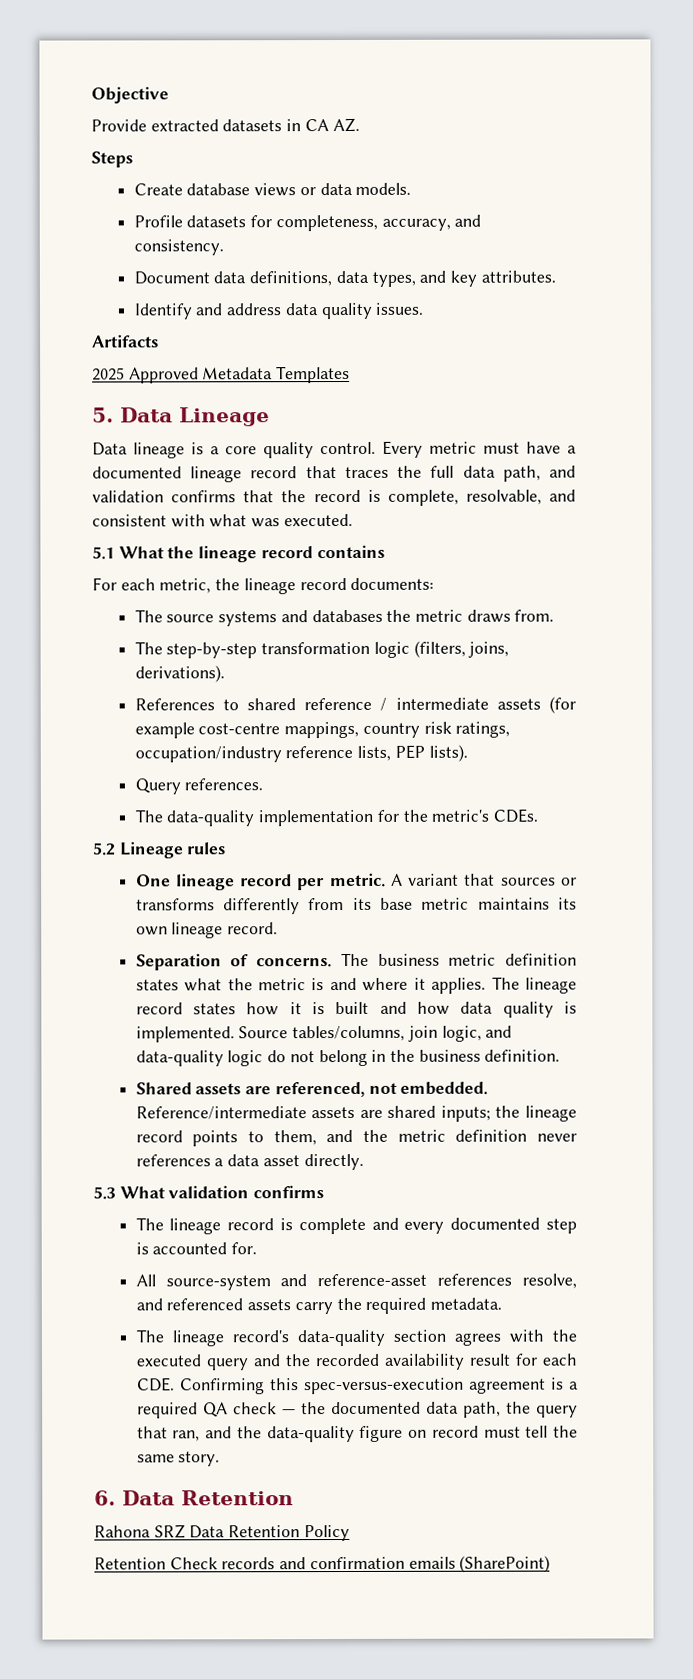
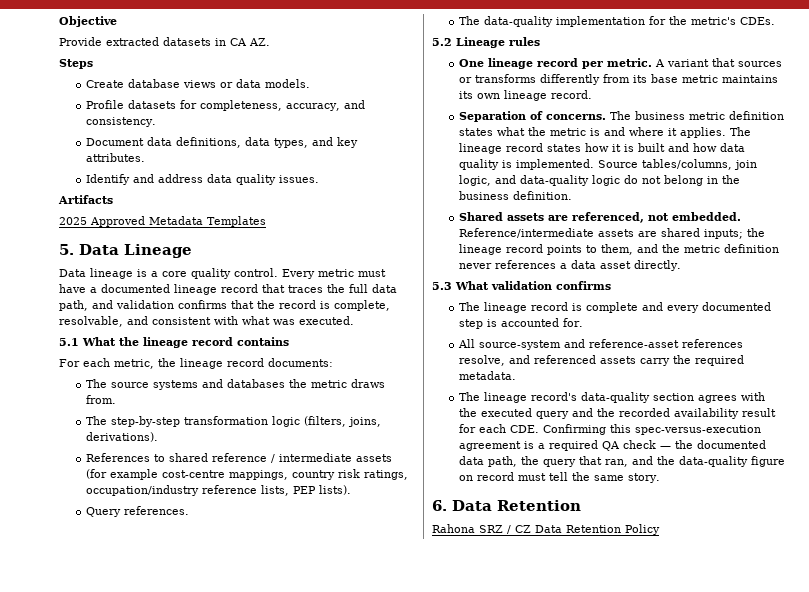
(186, 1531) none -> [507,525,531,534] / CZ
[94,1555,551,1573] // Retention Check records and confirmation emails (SharePoint) -> (660, 529) none

